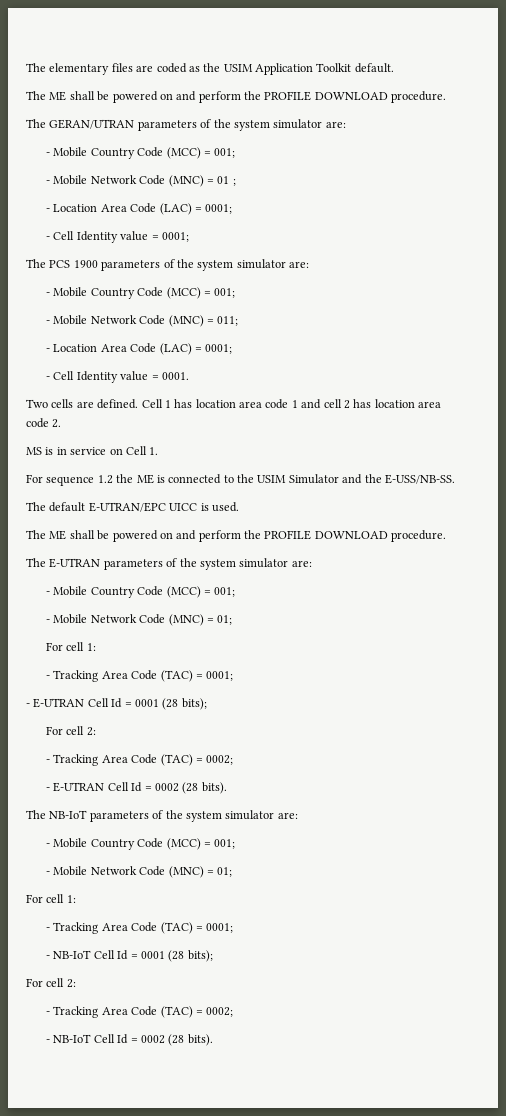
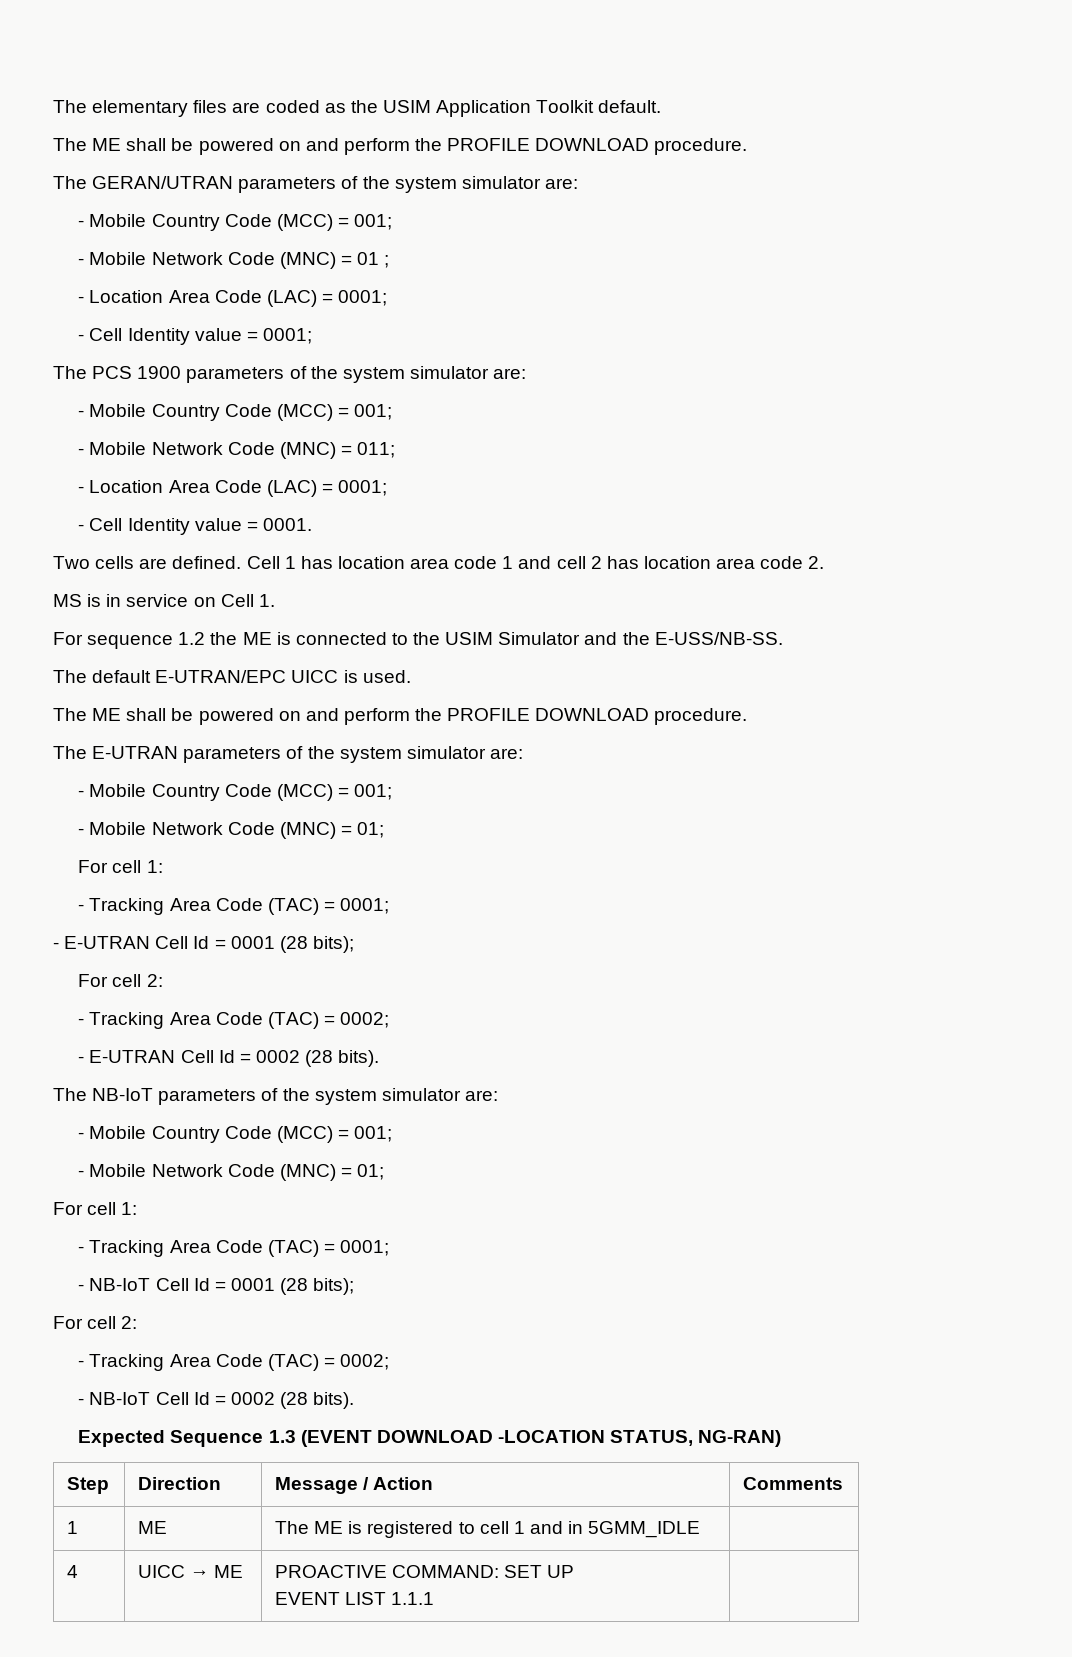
(213, 1040) none -> [78,1430,782,1447] [67,1477,110,1494] [138,1477,222,1490] [275,1477,434,1494] [743,1477,844,1490] [67,1521,79,1534] [138,1521,168,1534] [275,1521,701,1538] [67,1565,79,1578] [138,1565,244,1578] [275,1565,575,1578] [275,1592,435,1605] // Expected Sequence 1.3 (EVENT DOWNLOAD -LOCATION STATUS, NG-RAN) // Step | Direction | Message / Action | Comments // 1 | ME | The ME is registered to cell 1 and in 5GMM_IDLE | // 4 | UICC → ME | PROACTIVE COMMAND: SET UP // EVENT LIST 1.1.1 |

